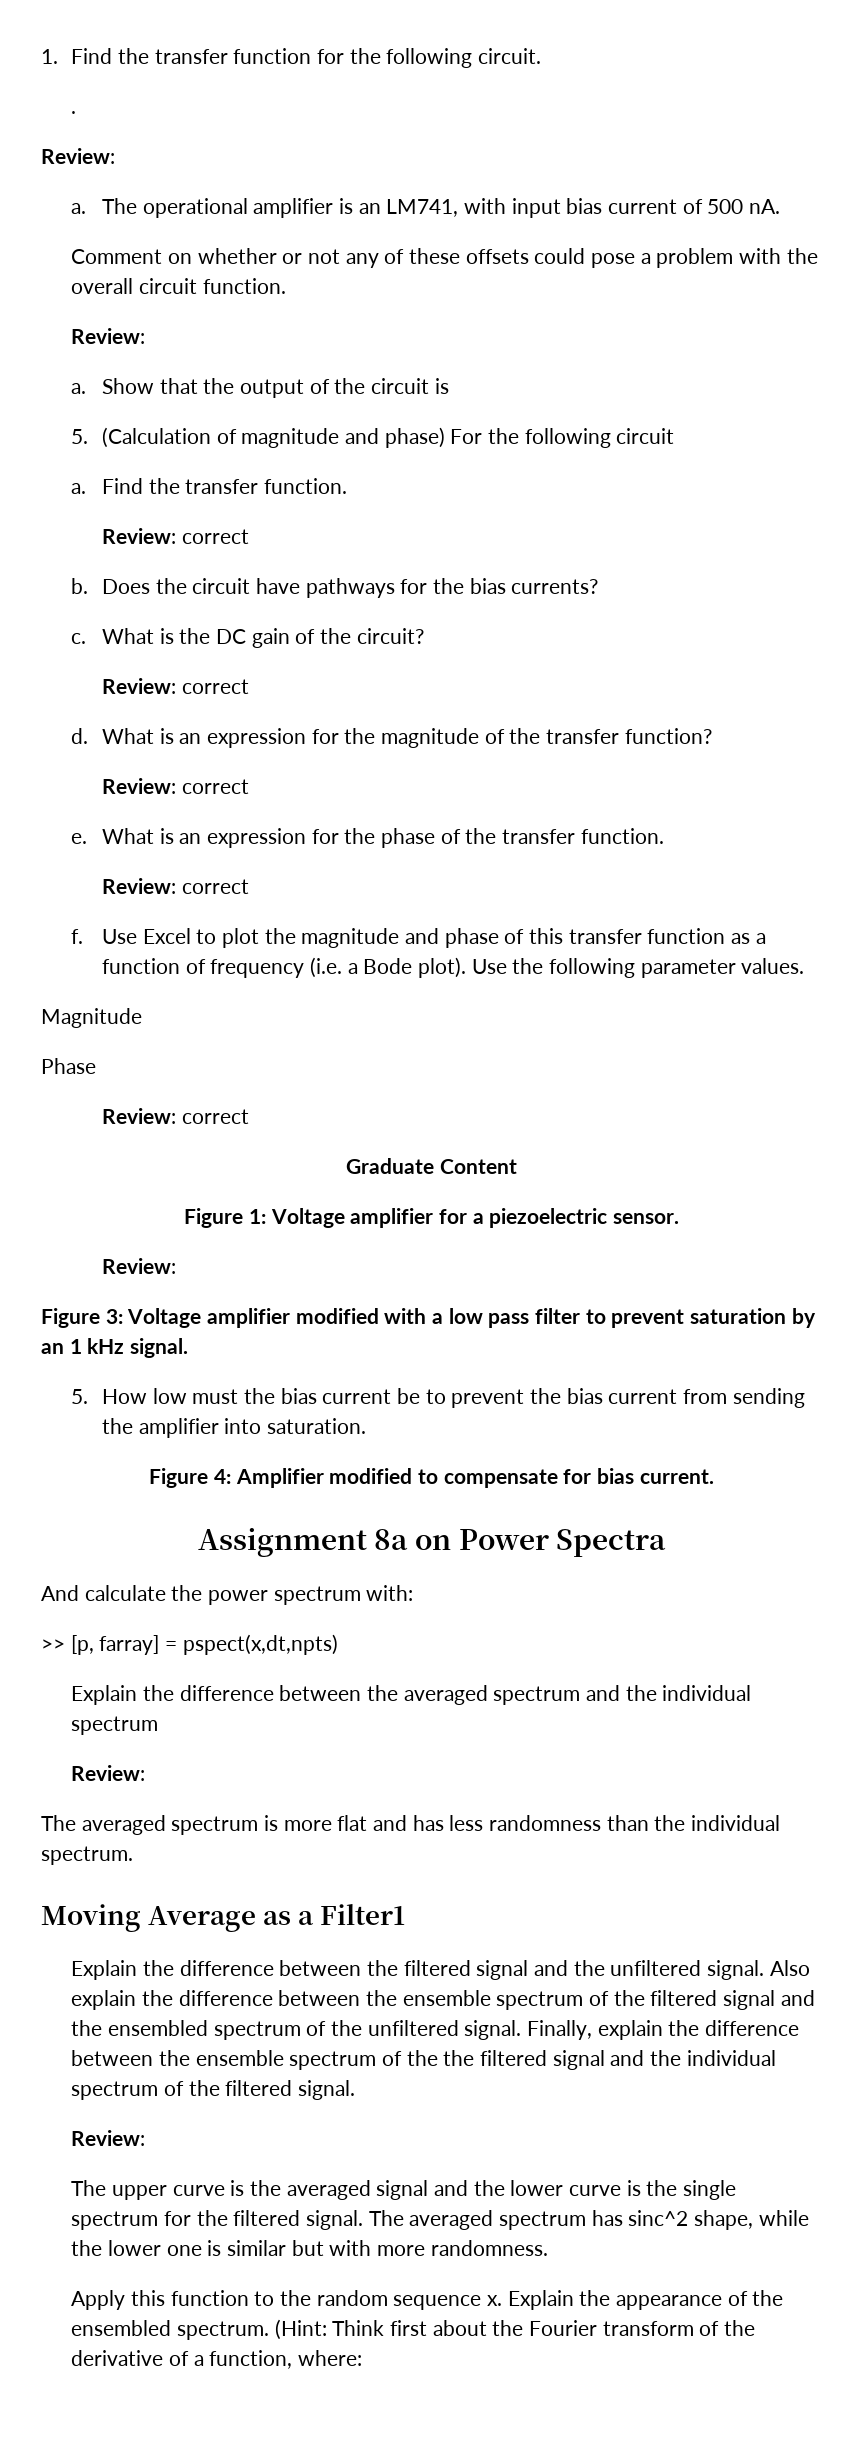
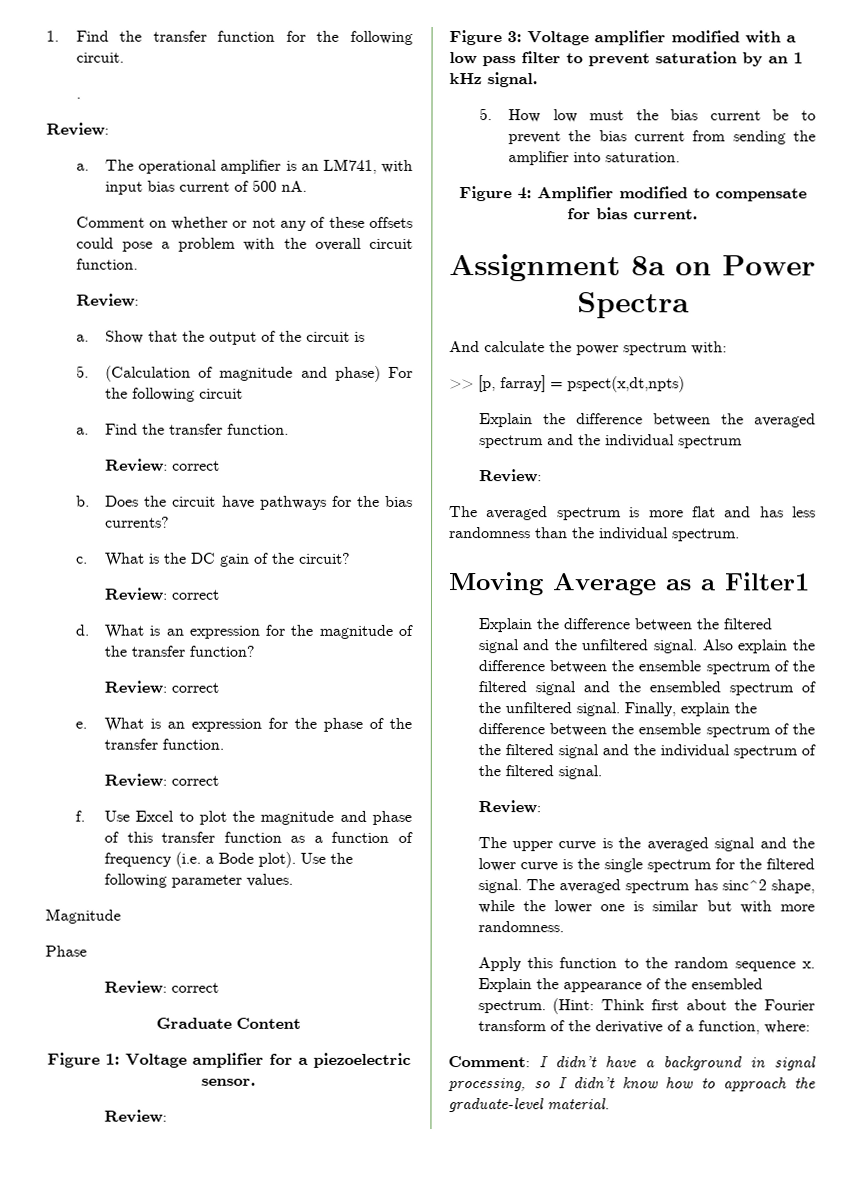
(363, 2358) none -> [448,1056,816,1071] [448,1077,816,1092] [448,1098,610,1113] // Comment: I didn’t have a background in signal processing, so I didn’t know how to approach the graduate-level material.

